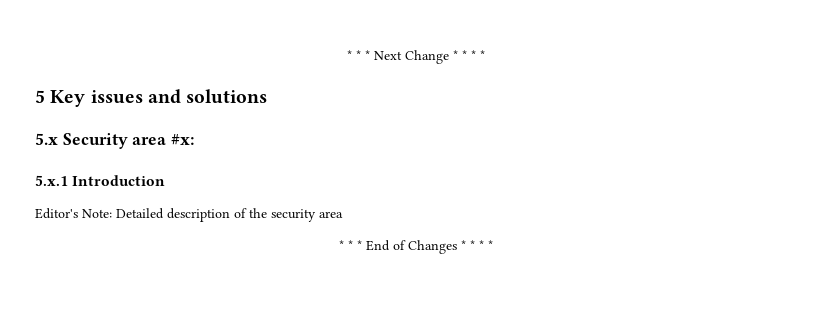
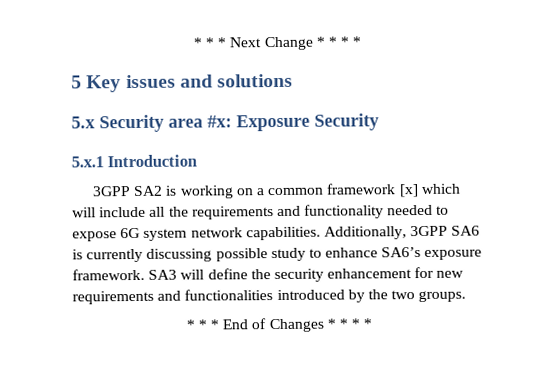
(195, 139) none -> [236,113,379,132] Exposure Security
[35,208,343,222] Editor's Note: Detailed description of the security area -> [92,183,461,199] [72,204,450,220] [72,225,481,242] [72,247,483,263] [72,266,465,283] [72,289,467,305] 3GPP SA2 is working on a common framework [x] which will include all the requirements and functionality needed to expose 6G system network capabilities. Additionally, 3GPP SA6 is currently discussing possible study to enhance SA6’s exposure framework. SA3 will define the security enhancement for new requirements and functionalities introduced by the two groups.

